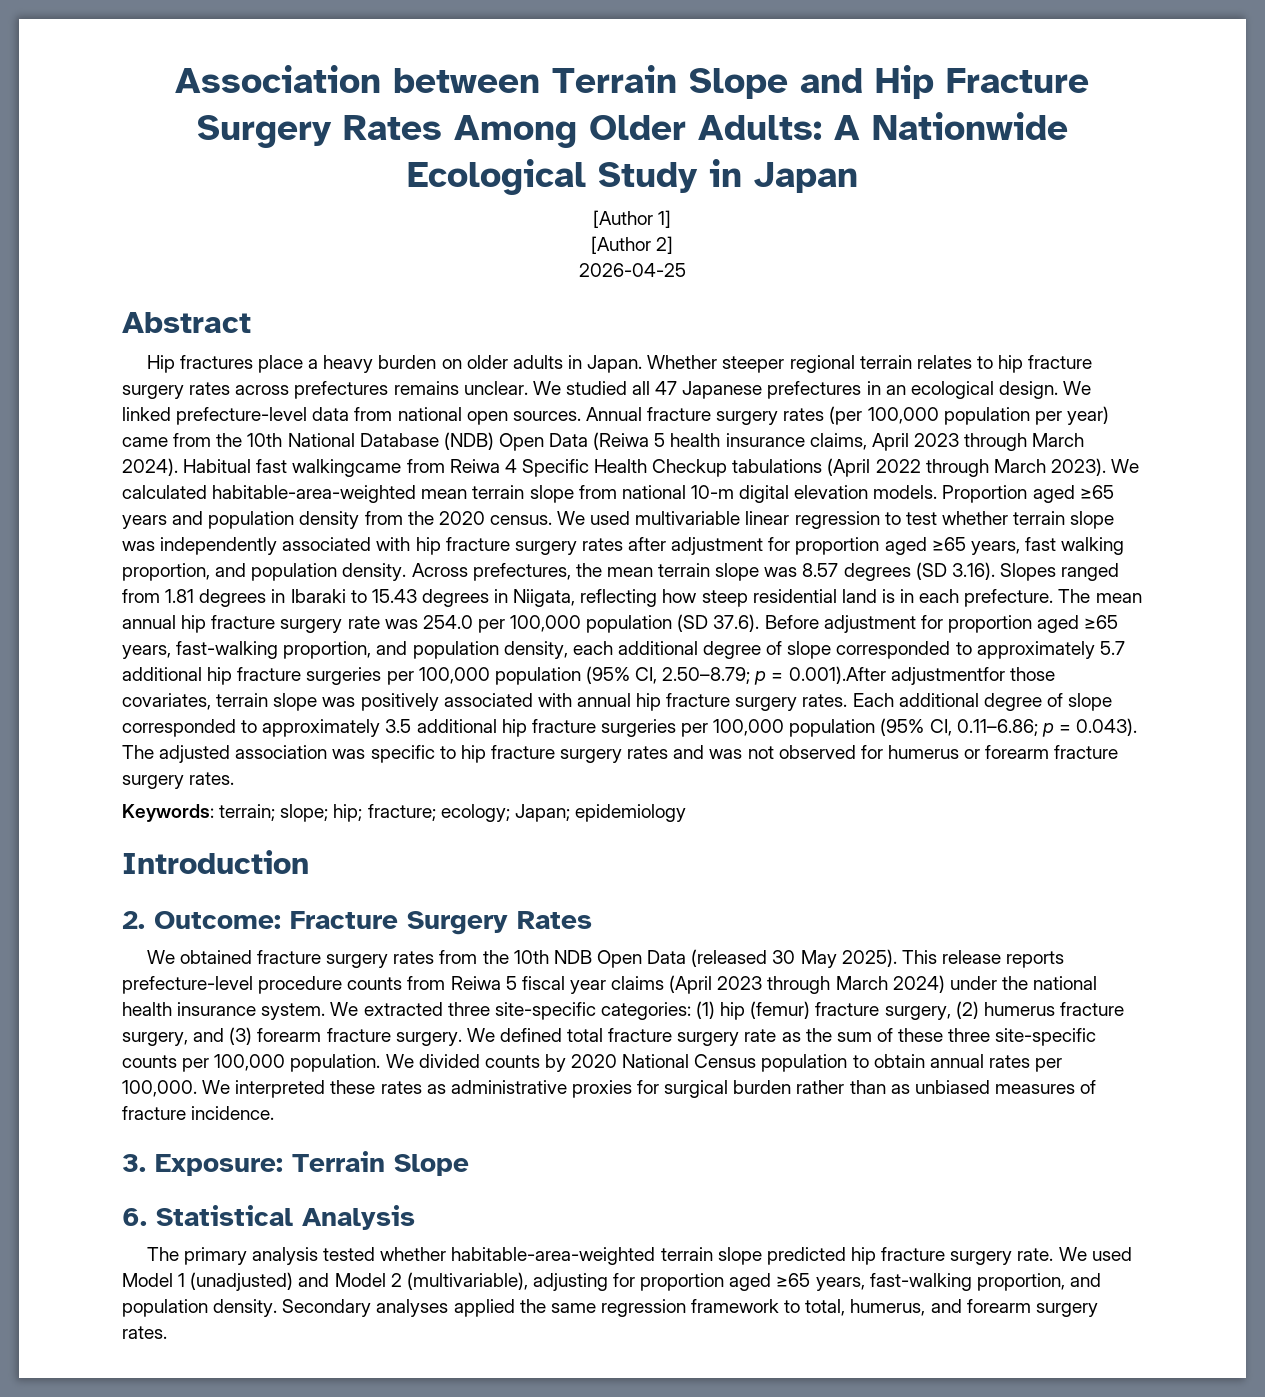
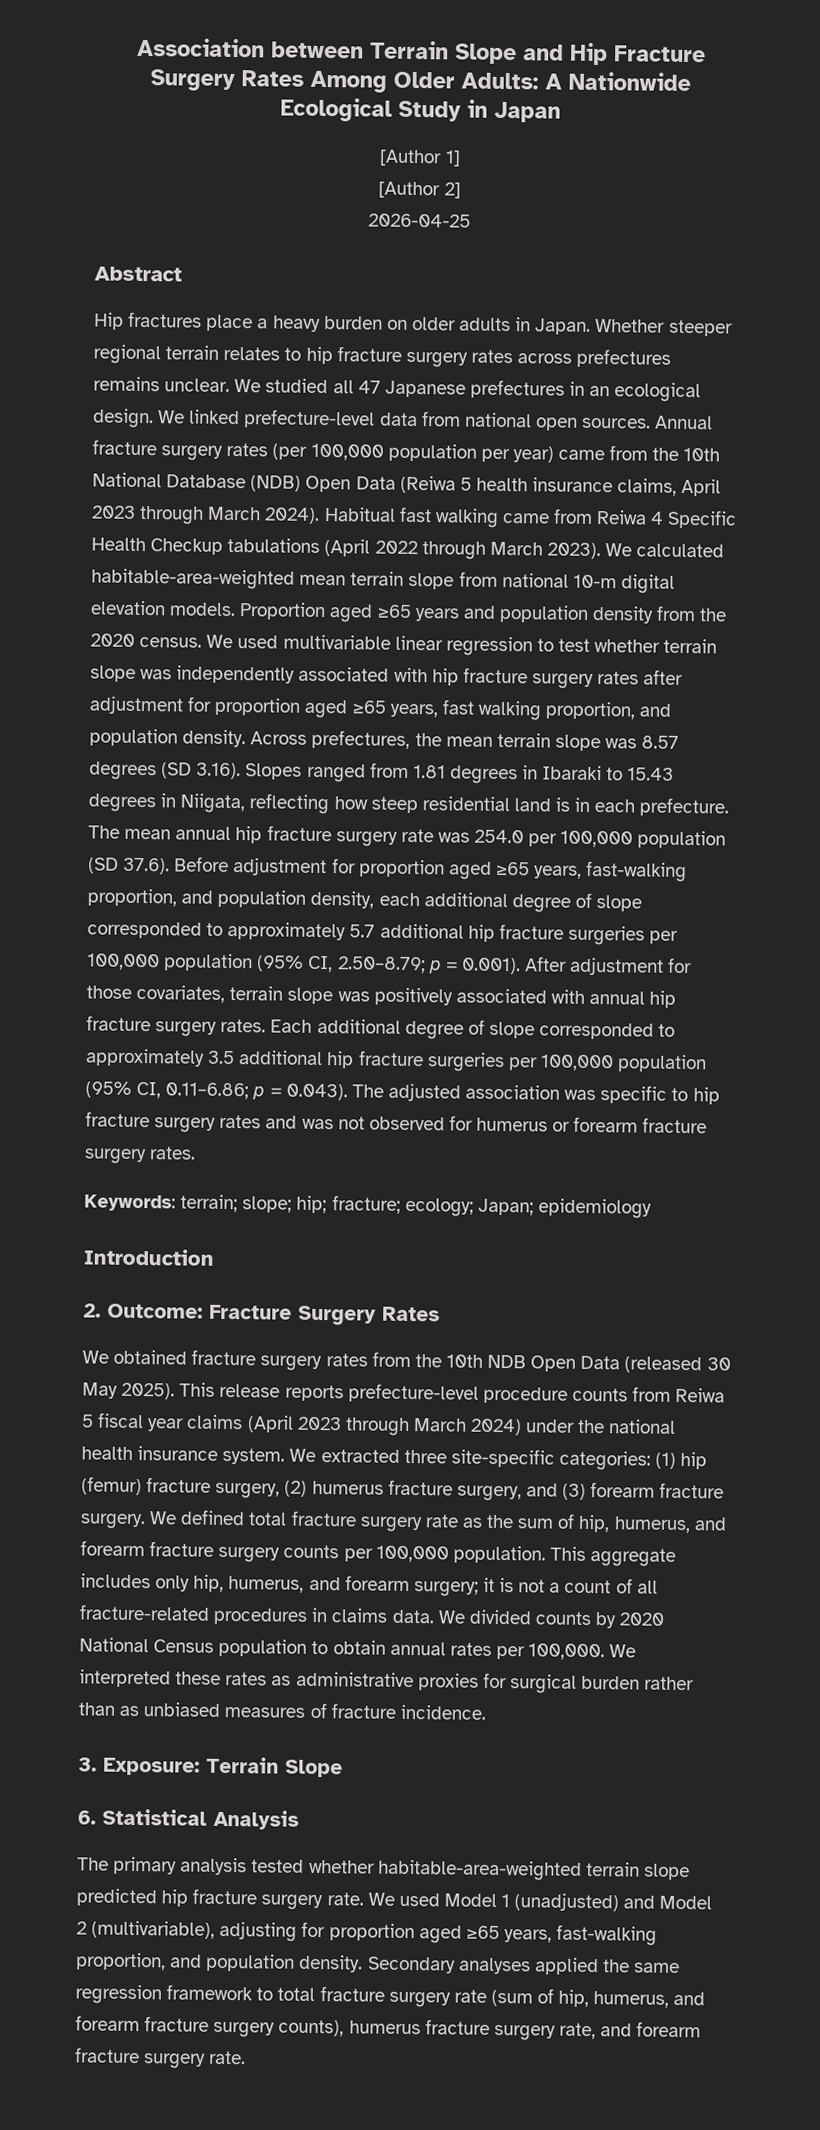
[292,459,402,477] walkingcame -> [434,508,550,528] walking came
[788,666,1005,685] 0.001).After adjustmentfor -> [461,956,693,976] 0.001). After adjustment for
[898,1028,1097,1046] [122,1054,381,1072] these three site-specific counts per 100,000 population. -> [578,1514,727,1534] [80,1540,677,1567] [80,1573,658,1597] [79,1604,435,1625] hip, humerus, and forearm fracture surgery counts per 100,000 population. This aggregate includes only hip, humerus, and forearm surgery; it is not a count of all fracture-related procedures in claims data.
[805,1299,1098,1317] [122,1326,167,1339] total, humerus, and forearm surgery rates. -> [277,1986,706,2008] [75,2015,702,2041] [75,2047,247,2069] total fracture surgery rate (sum of hip, humerus, and forearm fracture surgery counts), humerus fracture surgery rate, and forearm fracture surgery rate.

